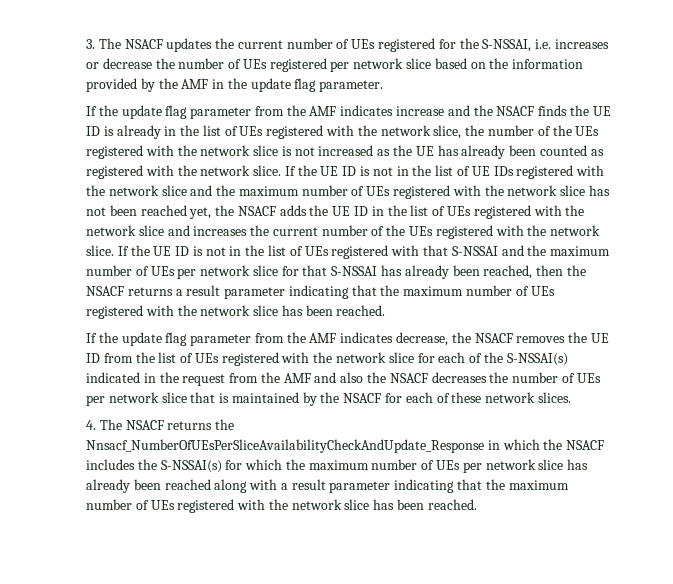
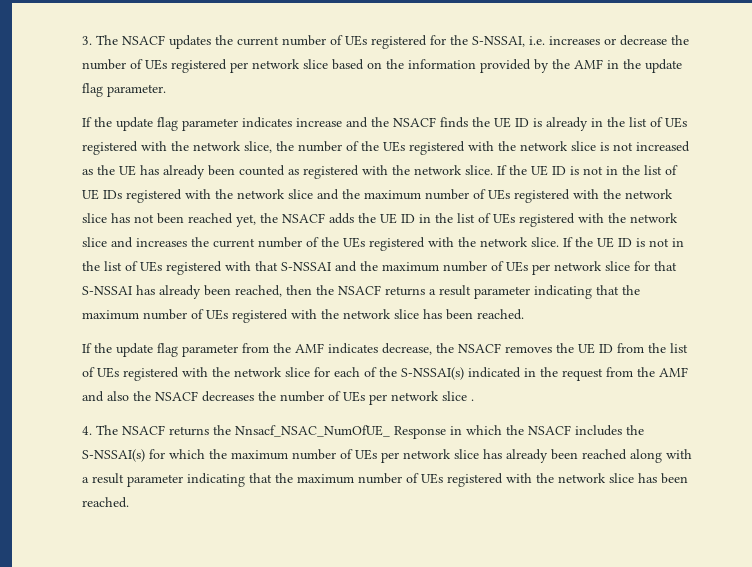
[254,105,337,116] from the AMF -> (239, 124) none
[190,392,571,406] that is maintained by the NSACF for each of these network slices. -> [471,399,475,401] .
[86,439,485,453] Nnsacf_NumberOfUEsPerSliceAvailabilityCheckAndUpdate_Response -> [235,425,447,439] Nnsacf_NSAC_NumOfUE_ Response

